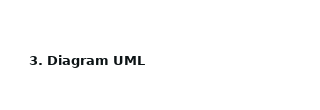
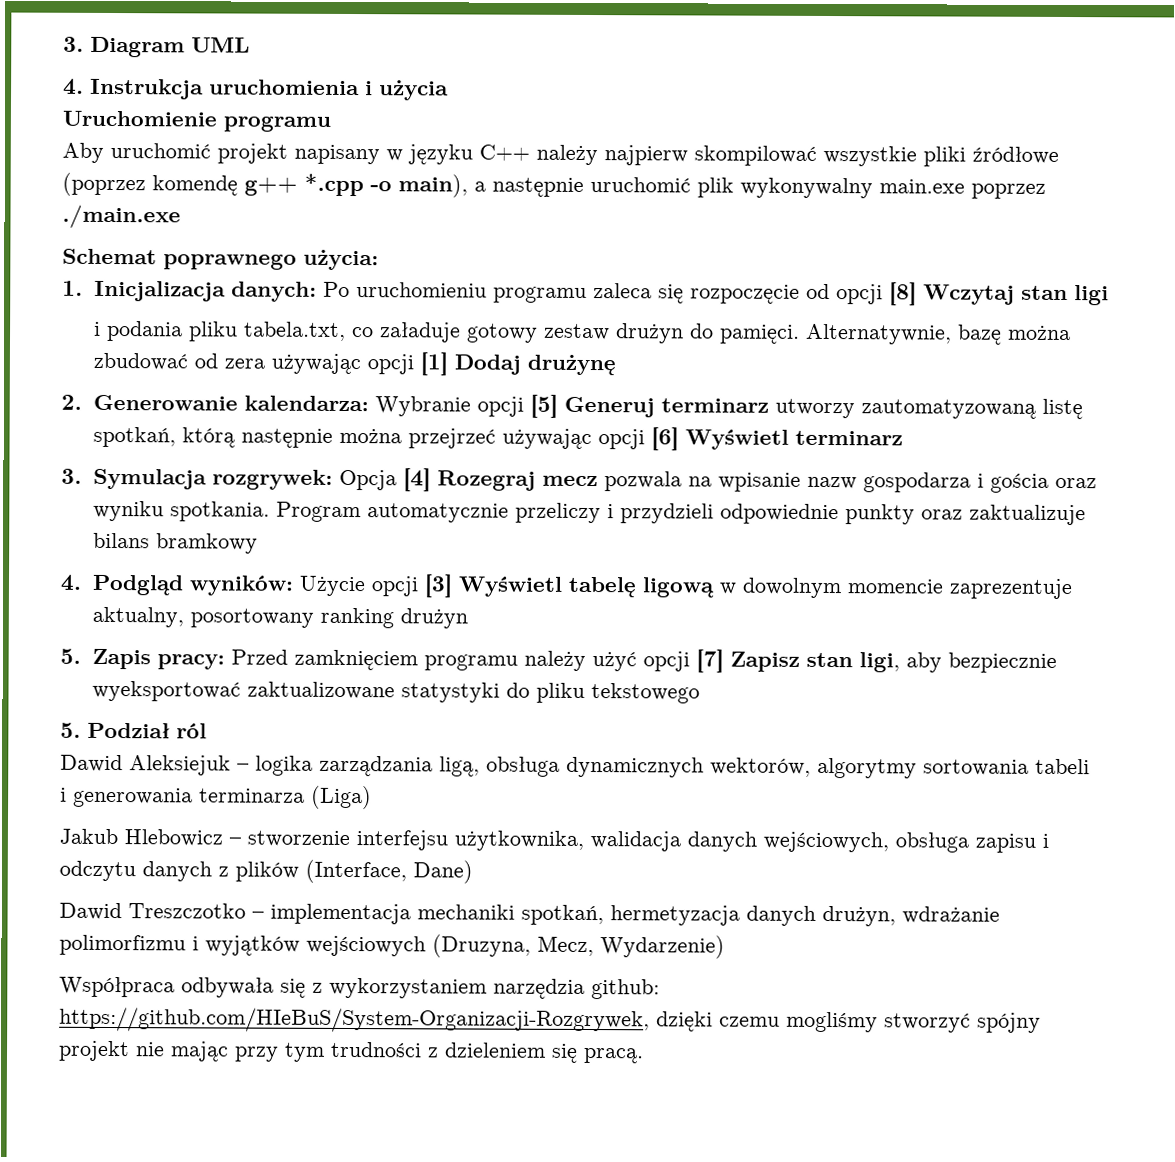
(145, 60) none -> [63,78,449,101] [62,110,331,132] [62,142,1059,167] [62,172,1046,199] [62,204,181,229] [62,248,379,271] [62,280,1110,306] [94,320,1072,345] [93,352,617,376] [61,394,1084,420] [93,426,904,451] [61,468,1098,493] [93,500,1087,526] [93,532,259,554] [60,574,1074,600] [92,606,469,629] [60,648,1058,673] [92,680,701,704] [60,722,207,740] [60,754,1090,779] [60,785,372,810] [59,828,1049,853] [59,859,473,884] [59,902,1000,927] [59,934,725,959] [59,976,660,1000] [59,1006,1041,1034] [58,1040,644,1064] // 4. Instrukcja uruchomienia i użycia // Uruchomienie programu // Aby uruchomić projekt napisany w języku C++ należy najpierw skompilować wszystkie pliki źródłowe (poprzez komendę g++ *.cpp -o main), a następnie uruchomić plik wykonywalny main.exe poprzez ./main.exe // Schemat poprawnego użycia: // 1. Inicjalizacja danych: Po uruchomieniu programu zaleca się rozpoczęcie od opcji [8] Wczytaj stan ligi // i podania pliku tabela.txt, co załaduje gotowy zestaw drużyn do pamięci. Alternatywnie, bazę można zbudować od zera używając opcji [1] Dodaj drużynę // 2. Generowanie kalendarza: Wybranie opcji [5] Generuj terminarz utworzy zautomatyzowaną listę spotkań, którą następnie można przejrzeć używając opcji [6] Wyświetl terminarz // 3. Symulacja rozgrywek: Opcja [4] Rozegraj mecz pozwala na wpisanie nazw gospodarza i gościa oraz wyniku spotkania. Program automatycznie przeliczy i przydzieli odpowiednie punkty oraz zaktualizuje bilans bramkowy // 4. Podgląd wyników: Użycie opcji [3] Wyświetl tabelę ligową w dowolnym momencie zaprezentuje aktualny, posortowany ranking drużyn // 5. Zapis pracy: Przed zamknięciem programu należy użyć opcji [7] Zapisz stan ligi, aby bezpiecznie wyeksportować zaktualizowane statystyki do pliku tekstowego // 5. Podział ról // Dawid Aleksiejuk – logika zarządzania ligą, obsługa dynamicznych wektorów, algorytmy sortowania tabeli // i generowania terminarza (Liga) // Jakub Hlebowicz – stworzenie interfejsu użytkownika, walidacja danych wejściowych, obsługa zapisu i odczytu danych z plików (Interface, Dane) // Dawid Treszczotko – implementacja mechaniki spotkań, hermetyzacja danych drużyn, wdrażanie polimorfizmu i wyjątków wejściowych (Druzyna, Mecz, Wydarzenie) // Współpraca odbywała się z wykorzystaniem narzędzia github: https://github.com/HIeBuS/System-Organizacji-Rozgrywek, dzięki czemu mogliśmy stworzyć spójny projekt nie mając przy tym trudności z dzieleniem się pracą.

